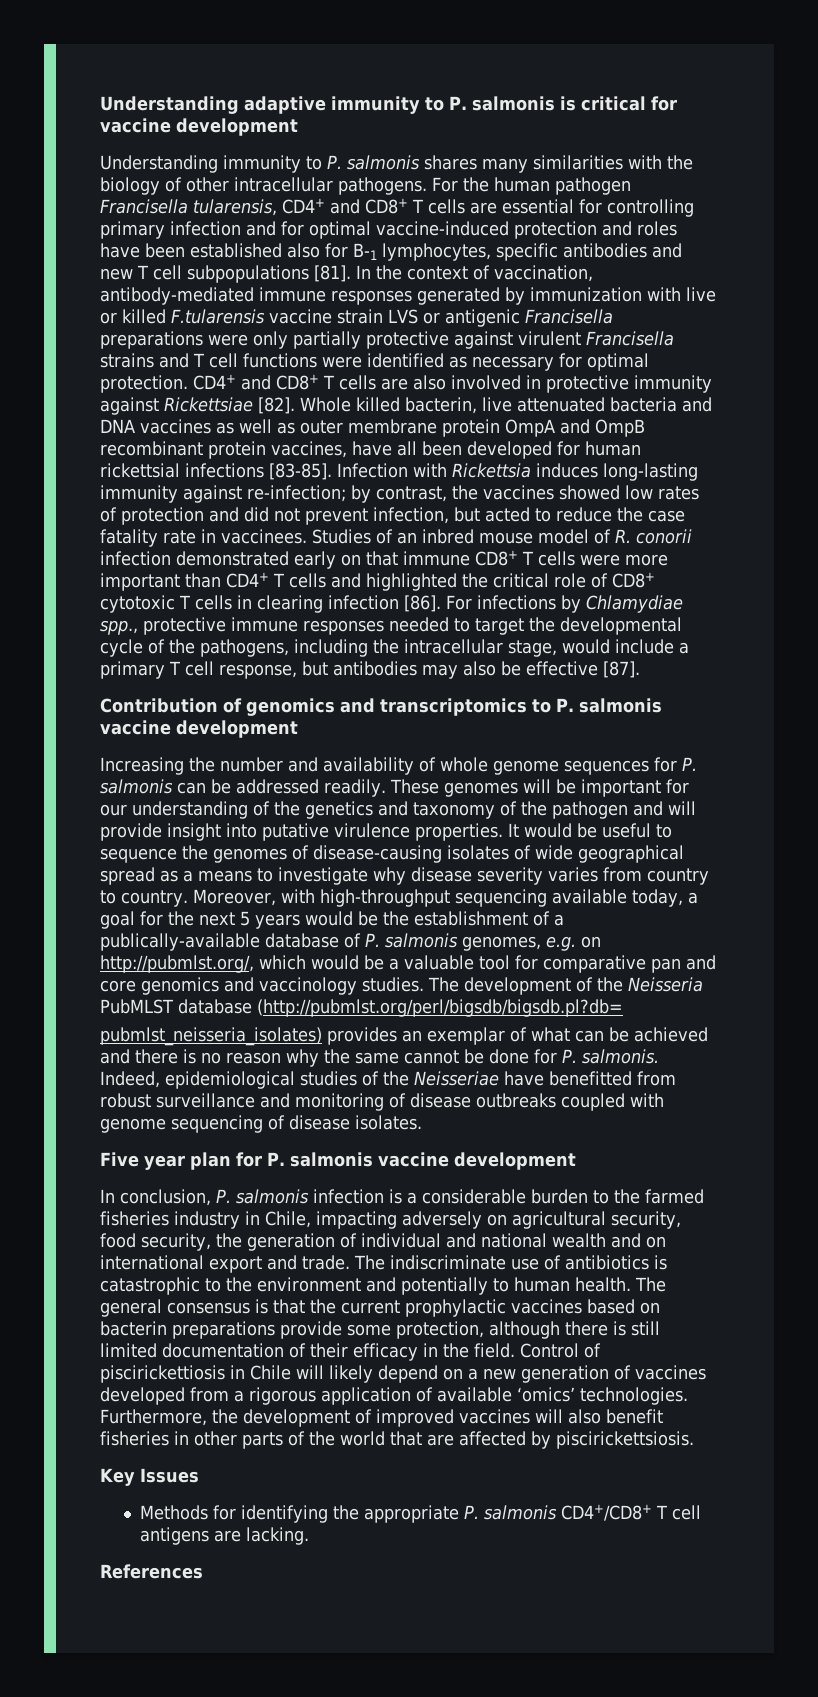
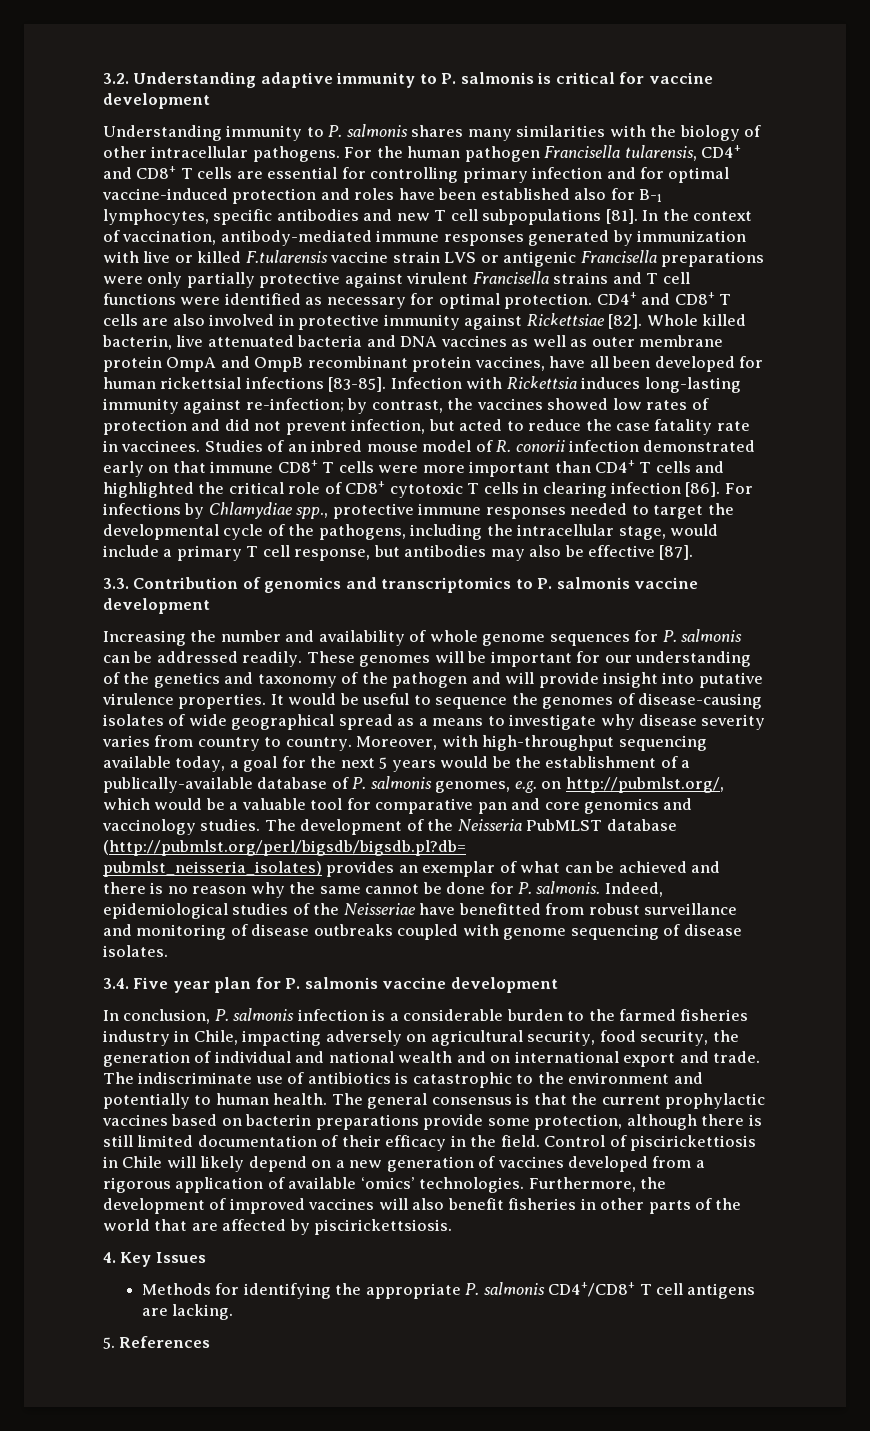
(100, 105) none -> [103,73,129,84] 3.2.
(640, 669) none -> [103,578,129,589] 3.3.
(422, 1122) none -> [103,978,129,989] 3.4.
(694, 1440) none -> [103,1252,116,1263] 4.
(309, 1536) none -> [103,1337,115,1349] 5.

